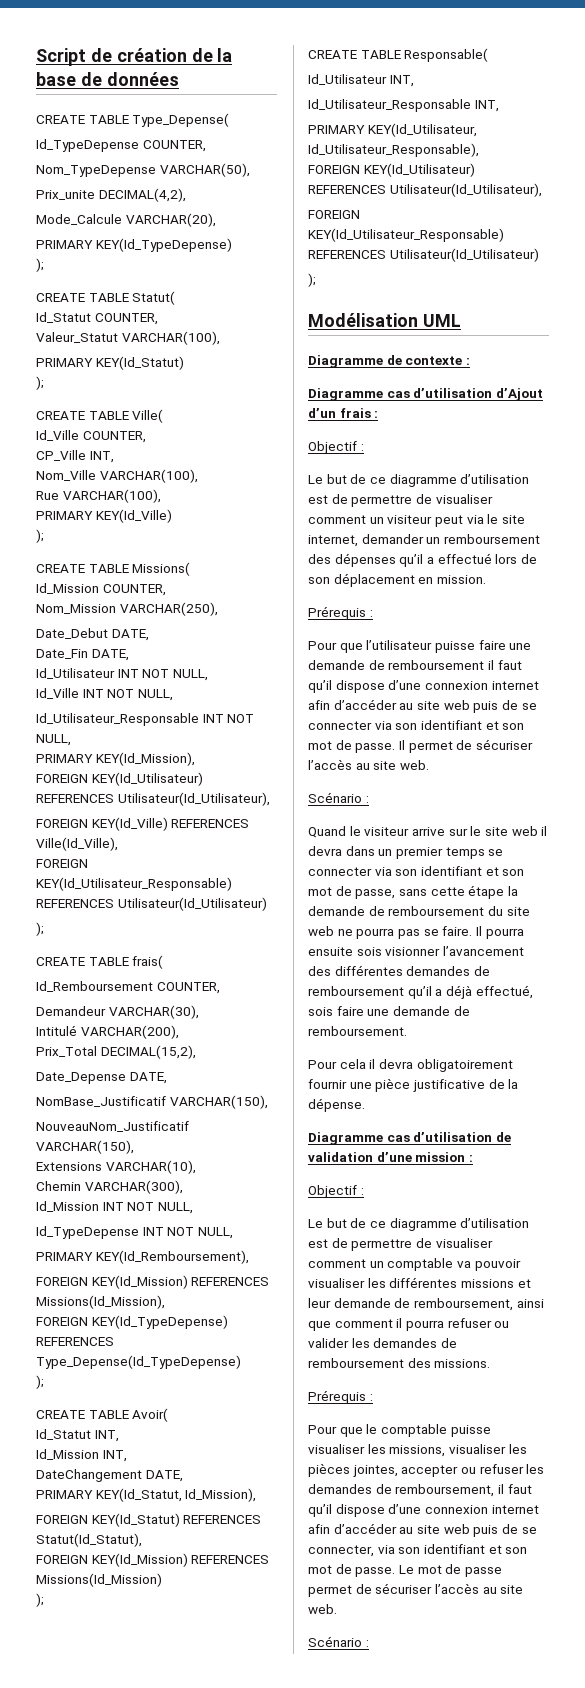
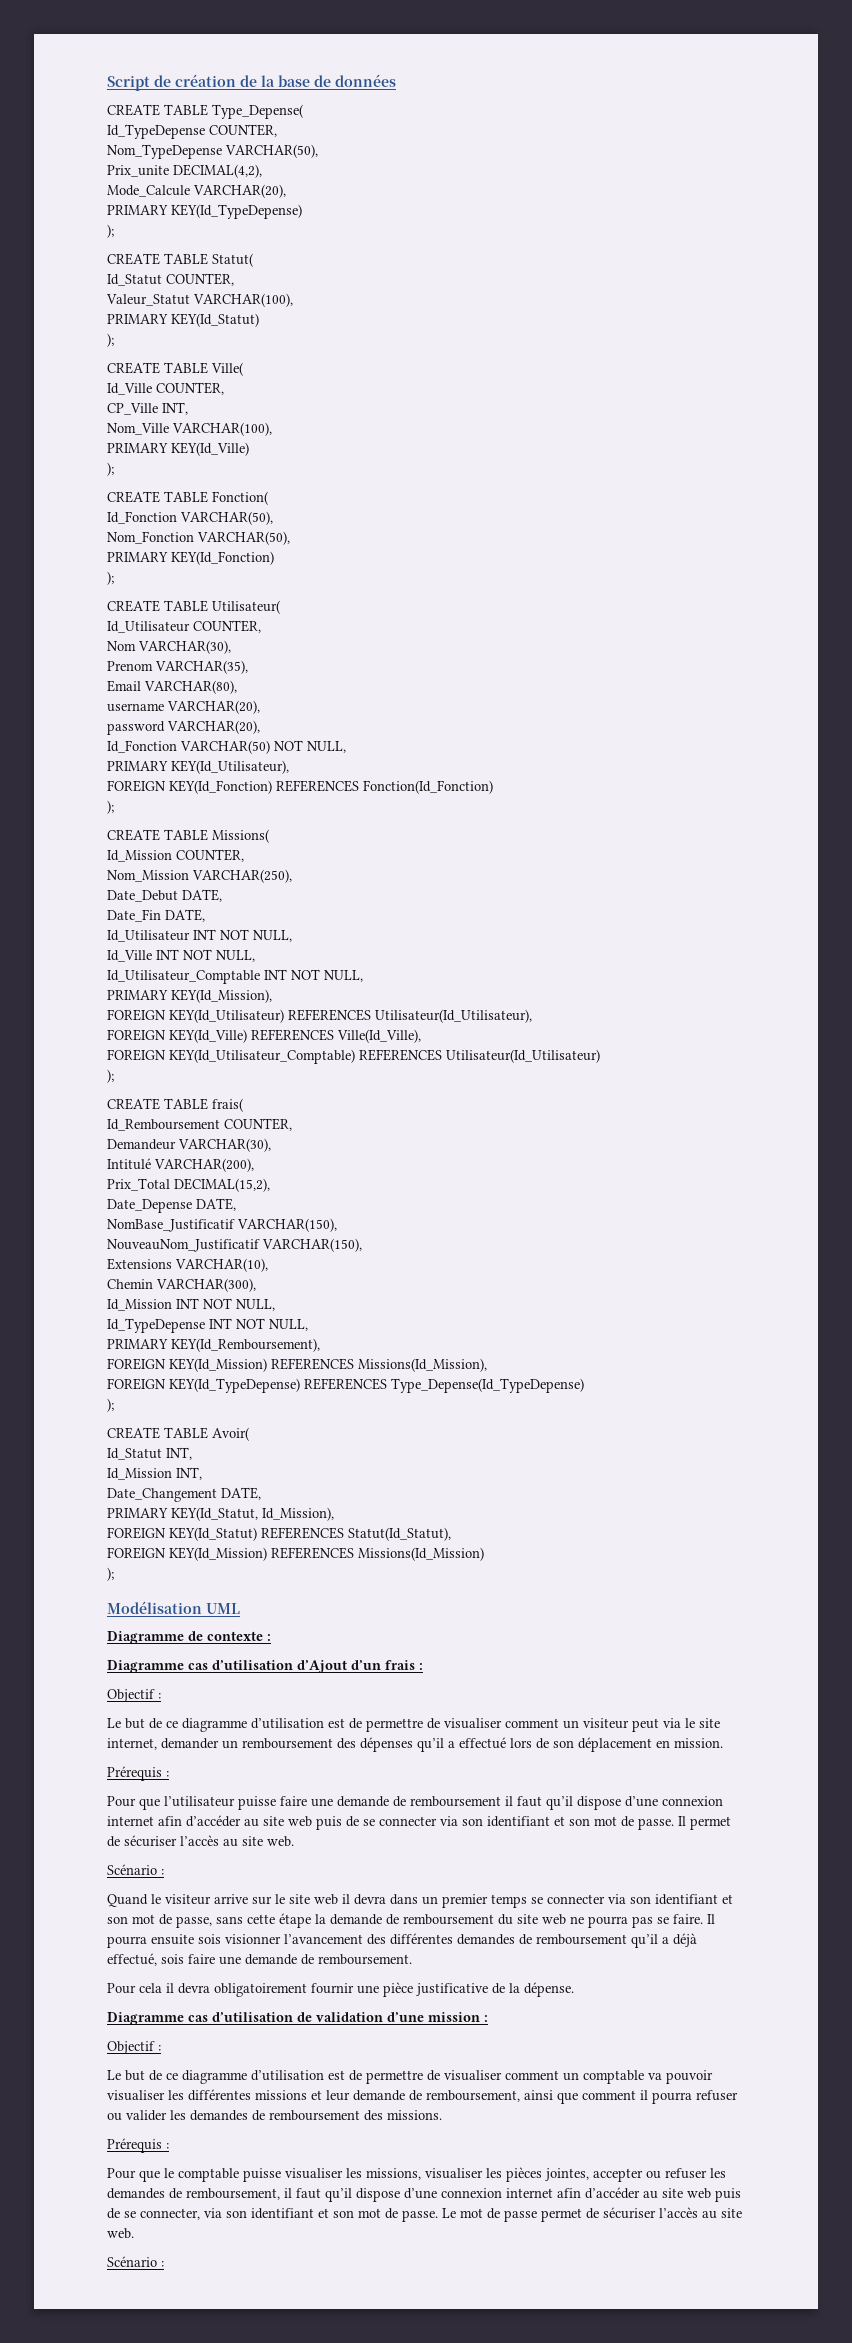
[36,489,161,503] [36,509,172,523] Rue VARCHAR(100), // PRIMARY KEY(Id_Ville) -> [107,442,249,456] [107,462,114,476] [107,491,268,505] [107,511,273,525] [107,531,290,545] [107,551,274,565] [107,571,114,585] [107,600,280,614] [107,620,261,633] [107,640,231,654] [107,660,248,674] [107,680,237,694] [107,700,260,714] [107,720,260,735] [107,740,346,754] [107,760,289,774] [107,780,493,794] PRIMARY KEY(Id_Ville) // ); // CREATE TABLE Fonction( // Id_Fonction VARCHAR(50), // Nom_Fonction VARCHAR(50), // PRIMARY KEY(Id_Fonction) // ); // CREATE TABLE Utilisateur( // Id_Utilisateur COUNTER, // Nom VARCHAR(30), // Prenom VARCHAR(35), // Email VARCHAR(80), // username VARCHAR(20), // password VARCHAR(20), // Id_Fonction VARCHAR(50) NOT NULL, // PRIMARY KEY(Id_Utilisateur), // FOREIGN KEY(Id_Fonction) REFERENCES Fonction(Id_Fonction)
[36,713,199,726] Id_Utilisateur_Responsable -> [107,970,260,984] Id_Utilisateur_Comptable
[36,877,232,891] KEY(Id_Utilisateur_Responsable) -> [169,1049,355,1064] KEY(Id_Utilisateur_Comptable)
[36,1469,142,1482] DateChangement -> [107,1488,217,1502] Date_Changement
[308,48,489,62] [308,74,414,87] [308,99,499,112] [308,123,477,137] [308,143,479,157] [308,163,475,177] [308,183,542,197] [308,210,360,219] [308,228,504,242] [308,248,539,262] [308,273,316,287] // CREATE TABLE Responsable( // Id_Utilisateur INT, // Id_Utilisateur_Responsable INT, // PRIMARY KEY(Id_Utilisateur, Id_Utilisateur_Responsable), // FOREIGN KEY(Id_Utilisateur) REFERENCES Utilisateur(Id_Utilisateur), // FOREIGN KEY(Id_Utilisateur_Responsable) REFERENCES Utilisateur(Id_Utilisateur) // ); -> (114, 1574) none

